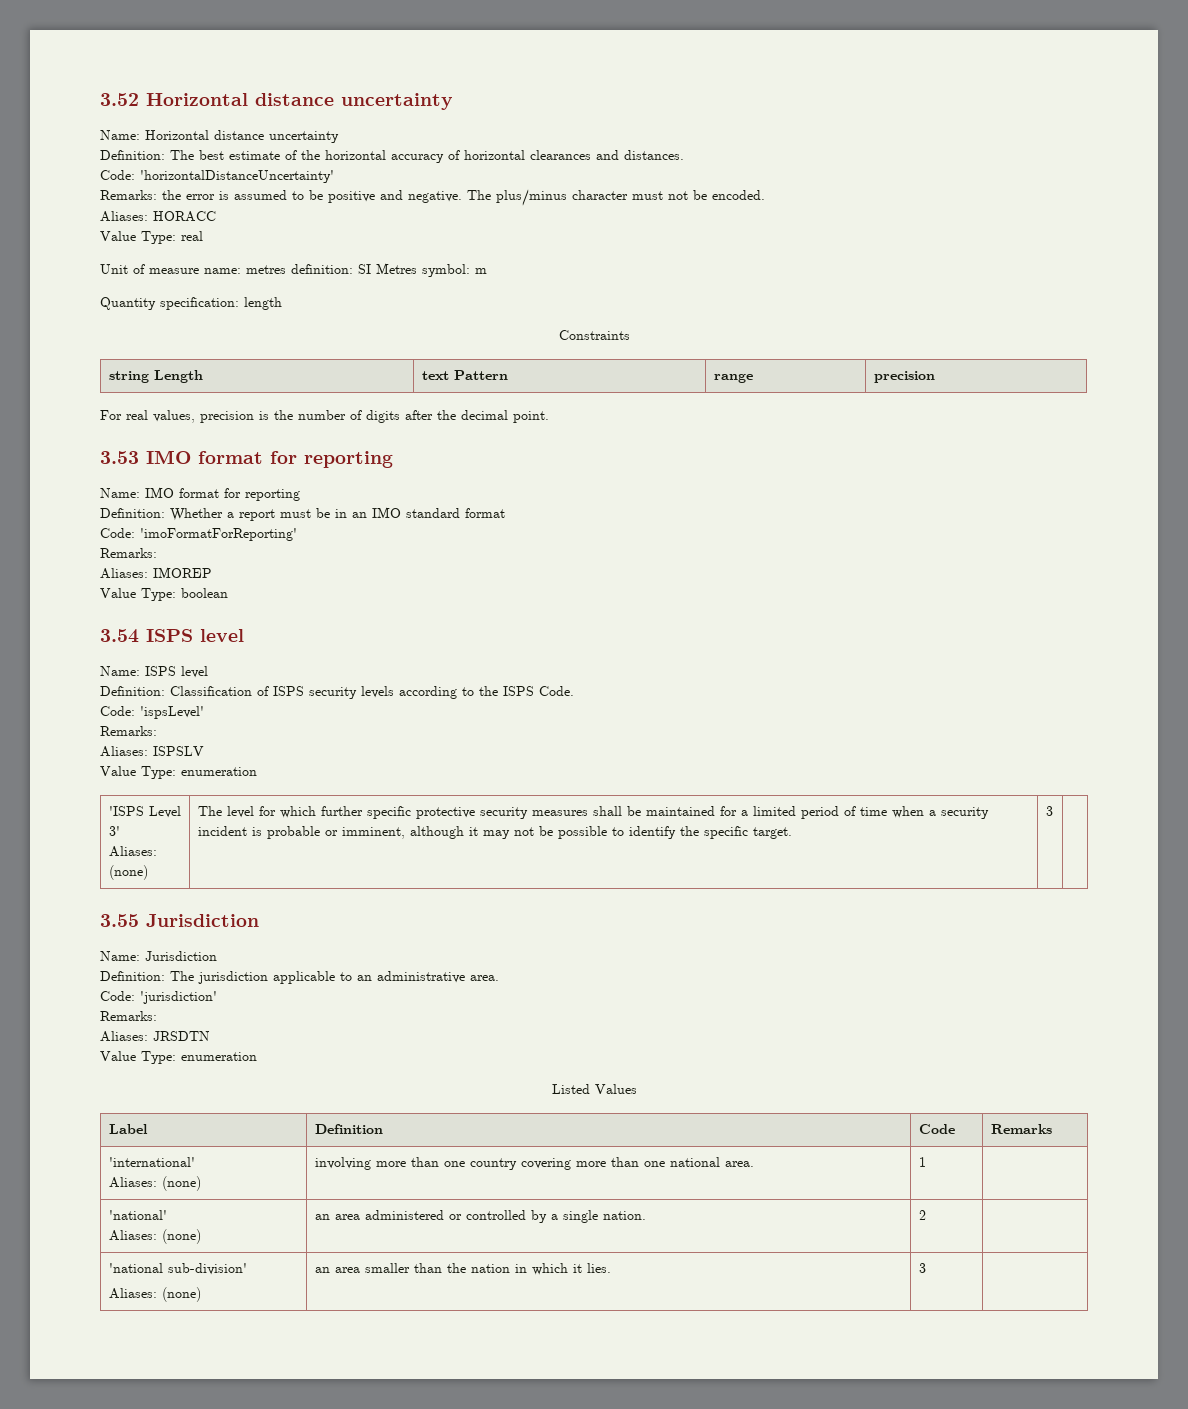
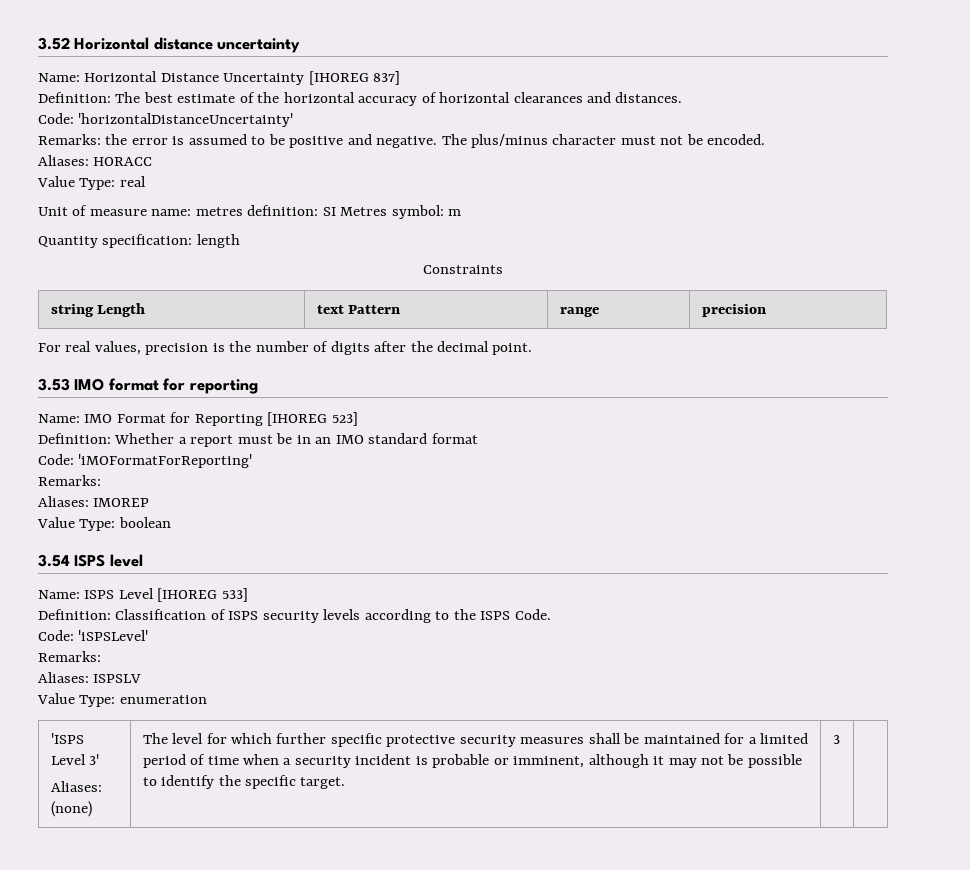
[214,130,339,143] distance uncertainty -> [160,71,401,85] Distance Uncertainty [IHOREG 837]
[179,488,300,501] format for reporting -> [116,412,358,426] Format for Reporting [IHOREG 523]
[140,528,297,541] 'imoFormatForReporting' -> [78,454,253,468] 'iMOFormatForReporting'
[181,666,208,678] level -> [118,588,248,602] Level [IHOREG 533]
[140,706,204,719] 'ispsLevel' -> [78,630,149,641] 'iSPSLevel'
[100,914,259,927] [100,951,217,961] [100,971,499,984] [100,991,217,1004] [100,1011,157,1021] [100,1031,210,1042] [100,1051,257,1064] [551,1084,637,1094] [108,1124,148,1134] [314,1124,383,1134] [918,1124,955,1134] [990,1124,1052,1134] [108,1157,195,1167] [108,1176,201,1191] [314,1157,754,1170] [918,1157,926,1167] [108,1210,167,1220] [108,1229,201,1244] [314,1210,646,1223] [918,1210,926,1220] [108,1263,247,1275] [108,1287,201,1302] [314,1263,611,1275] [918,1263,926,1273] // 3.55 Jurisdiction // Name: Jurisdiction // Definition: The jurisdiction applicable to an administrative area. // Code: 'jurisdiction' // Remarks: // Aliases: JRSDTN // Value Type: enumeration // Listed Values // Label | Definition | Code | Remarks // 'international' // Aliases: (none) | involving more than one country covering more than one national area. | 1 | // 'national' // Aliases: (none) | an area administered or controlled by a single nation. | 2 | // 'national sub-division' // Aliases: (none) | an area smaller than the nation in which it lies. | 3 | -> (840, 739) none

